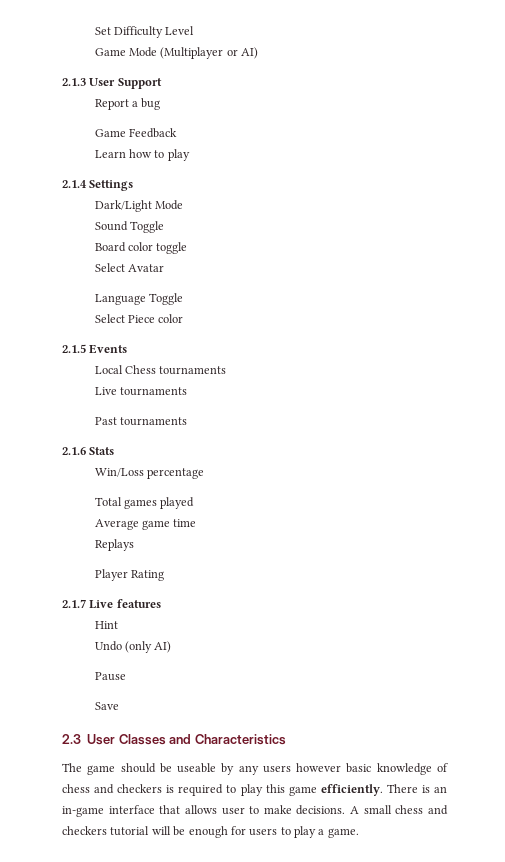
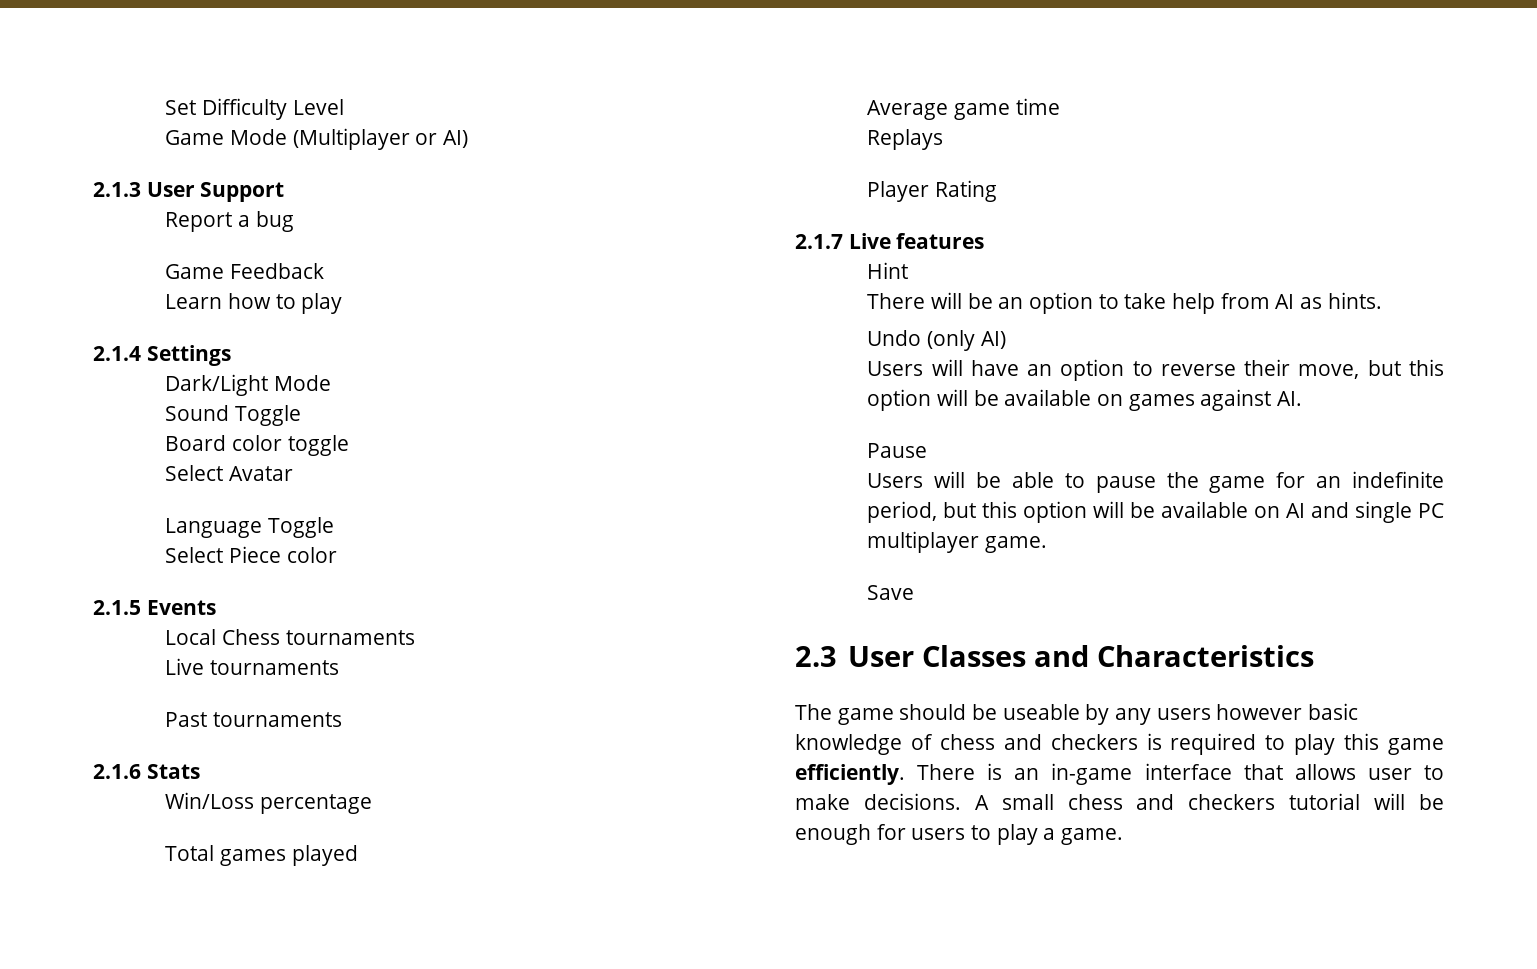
[94,641,172,653] [94,672,126,681] Undo (only AI) // Pause -> [867,292,1382,314] [867,330,1006,351] [867,359,1444,381] [867,389,1303,411] [867,443,928,458] [867,471,1444,493] [867,501,1444,523] [867,531,1048,553] There will be an option to take help from AI as hints. // Undo (only AI) // Users will have an option to reverse their move, but this option will be available on games against AI. // Pause // Users will be able to pause the game for an indefinite period, but this option will be available on AI and single PC multiplayer game.

